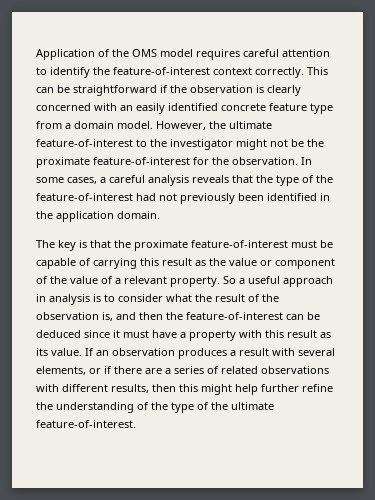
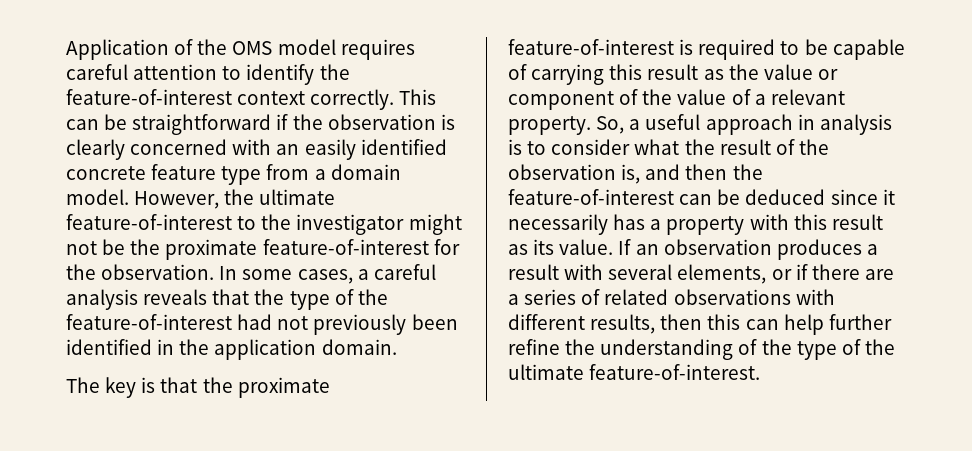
[291,240,317,248] must -> [679,39,800,60] is required to
[223,276,236,284] So -> [596,116,625,134] So,
[123,330,177,338] must have -> [508,214,646,235] necessarily has
[201,384,232,395] might -> [745,319,779,330] can

